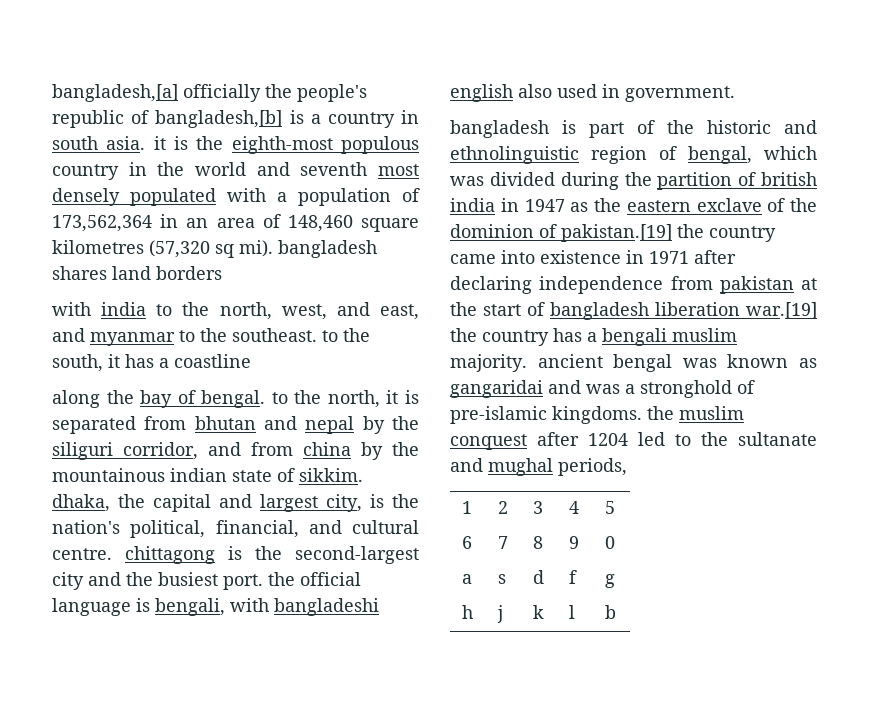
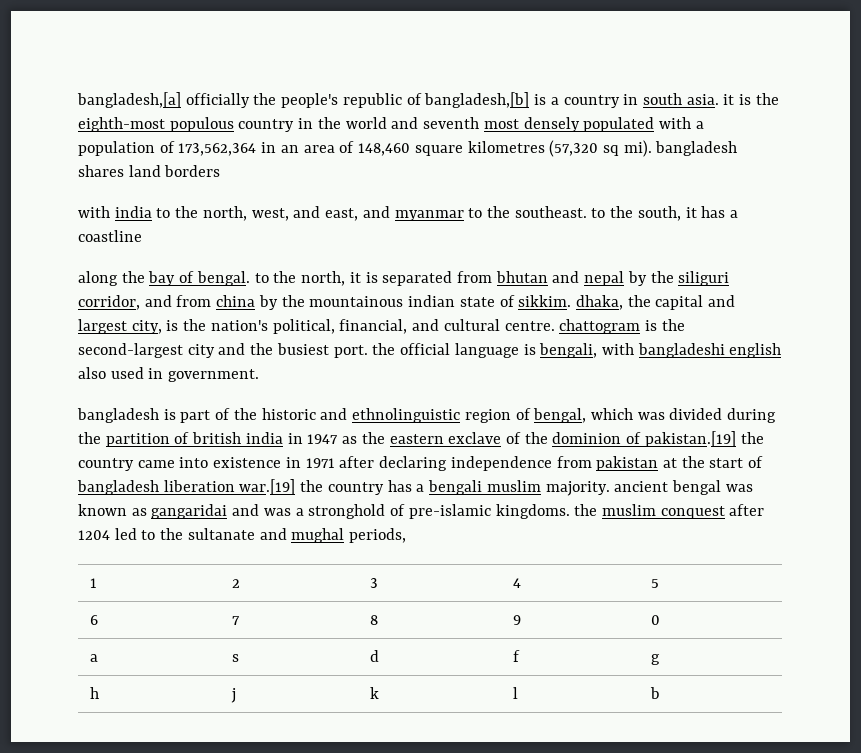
[125,546,215,564] chittagong -> [559,319,641,334] chattogram

